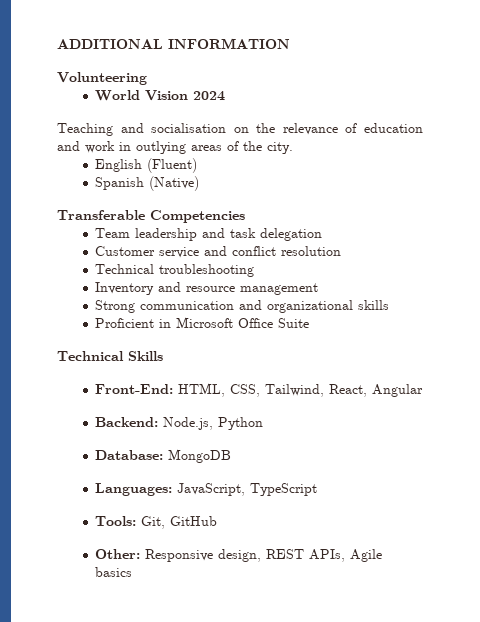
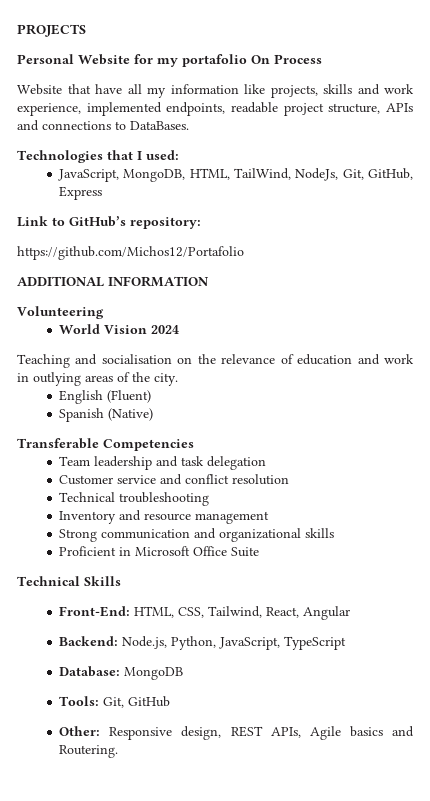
(57, 44) none -> [17,24,86,37] [17,54,322,67] [17,84,414,98] [17,102,414,116] [17,120,189,131] [17,150,179,163] [58,168,414,182] [59,186,103,200] [17,216,201,229] [17,246,244,260] PROJECTS // Personal Website for my portafolio On Process // Website that have all my information like projects, skills and work experience, implemented endpoints, readable project structure, APIs and connections to DataBases. // Technologies that I used: // JavaScript, MongoDB, HTML, TailWind, NodeJs, Git, GitHub, Express // Link to GitHub’s repository: // https://github.com/Michos12/Portafolio //
[218,417,264,430] Python -> [171,636,347,650] Python, JavaScript, TypeScript
[95,483,318,496] // Languages: JavaScript, TypeScript -> (184, 673) none
(133, 572) none -> [391,726,414,737] [59,745,119,758] and Routering.

